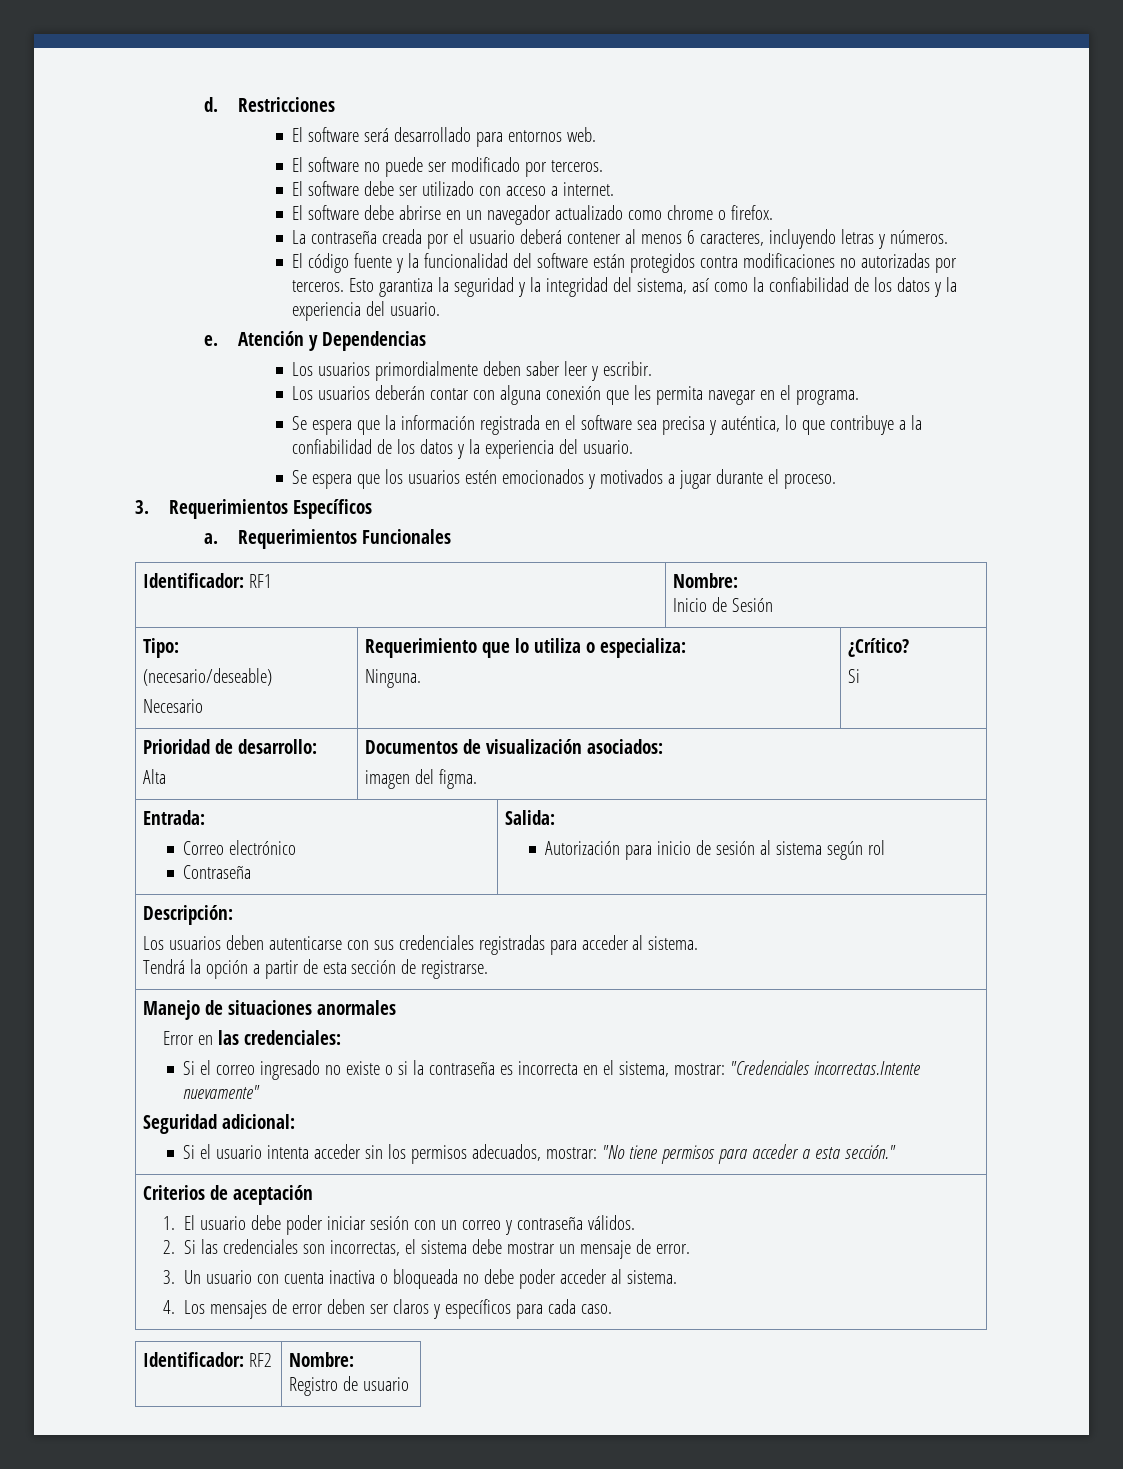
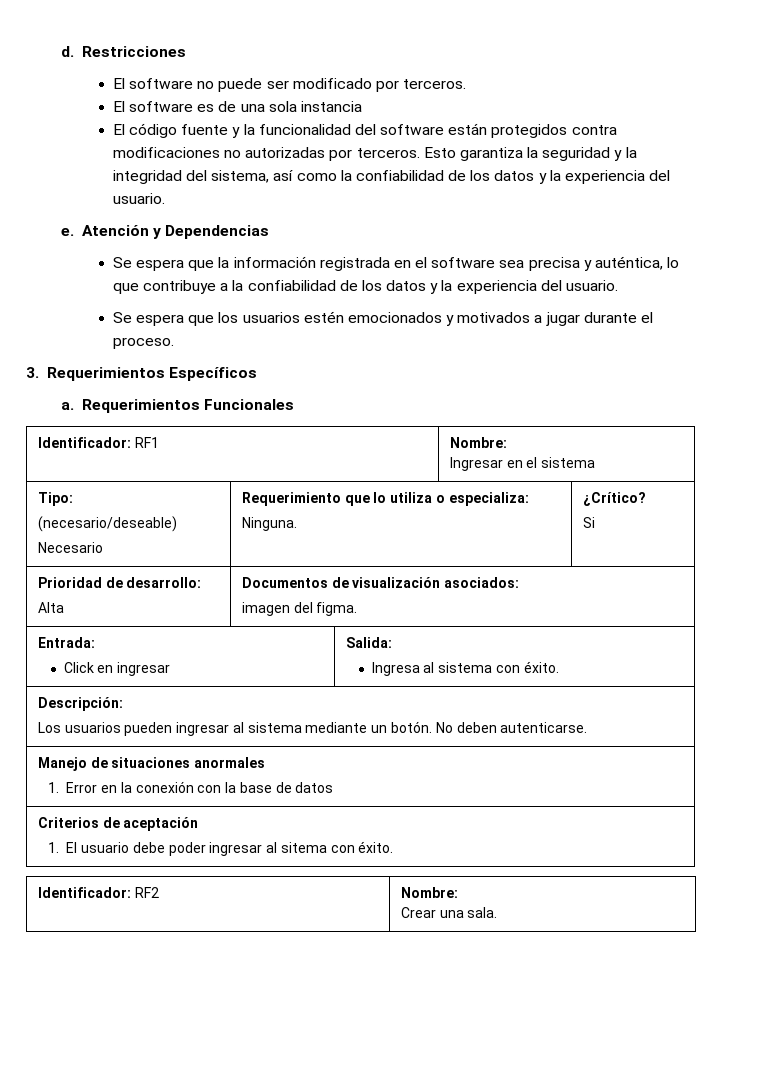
[292,127,597,147] // El software será desarrollado para entornos web. -> (186, 51) none
[364,181,615,196] [292,205,774,225] [292,229,949,249] debe ser utilizado con acceso a internet. // El software debe abrirse en un navegador actualizado como chrome o firefox. // La contraseña creada por el usuario deberá contener al menos 6 caracteres, incluyendo letras y números. -> [197,101,362,112] es de una sola instancia
[292,361,653,381] [292,385,860,405] // Los usuarios primordialmente deben saber leer y escribir. // Los usuarios deberán contar con alguna conexión que les permita navegar en el programa. -> (269, 232) none
[672,597,773,612] Inicio de Sesión -> [449,457,596,471] Ingresar en el sistema
[183,840,297,855] [183,865,252,879] [504,810,555,825] [545,840,886,860] [142,905,233,925] [142,935,699,955] [142,959,489,979] Correo electrónico // Contraseña | Salida: // Autorización para inicio de sesión al sistema según rol // Descripción: // Los usuarios deben autenticarse con sus credenciales registradas para acceder al sistema. // Tendrá la opción a partir de esta sección de registrarse. -> [63,662,171,676] [345,637,392,648] [371,661,559,676] [37,697,123,711] [37,721,588,736] Click en ingresar | Salida: // Ingresa al sistema con éxito. // Descripción: // Los usuarios pueden ingresar al sistema mediante un botón. No deben autenticarse.
(396, 1007) none -> [48,782,60,793] 1.
[218,1030,342,1045] [183,1060,921,1080] [183,1085,261,1099] [142,1114,295,1134] [183,1144,897,1164] las credenciales: // Si el correo ingresado no existe o si la contraseña es incorrecta en el sistema, mostrar: "Credenciales incorrectas.Intente nuevamente" // Seguridad adicional: // Si el usuario intenta acceder sin los permisos adecuados, mostrar: "No tiene permisos para acceder a esta sección." -> [120,781,334,793] la conexión con la base de datos
[327,1215,636,1235] [163,1239,691,1259] [163,1269,678,1289] [163,1299,613,1319] iniciar sesión con un correo y contraseña válidos. // 2. Si las credenciales son incorrectas, el sistema debe mostrar un mensaje de error. // 3. Un usuario con cuenta inactiva o bloqueada no debe poder acceder al sistema. // 4. Los mensajes de error deben ser claros y específicos para cada caso. -> [209,841,394,856] ingresar al sitema con éxito.
[288,1376,409,1396] Registro de usuario -> [400,907,498,918] Crear una sala.

